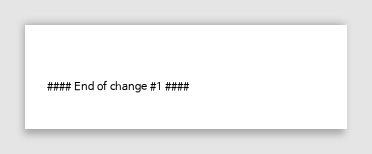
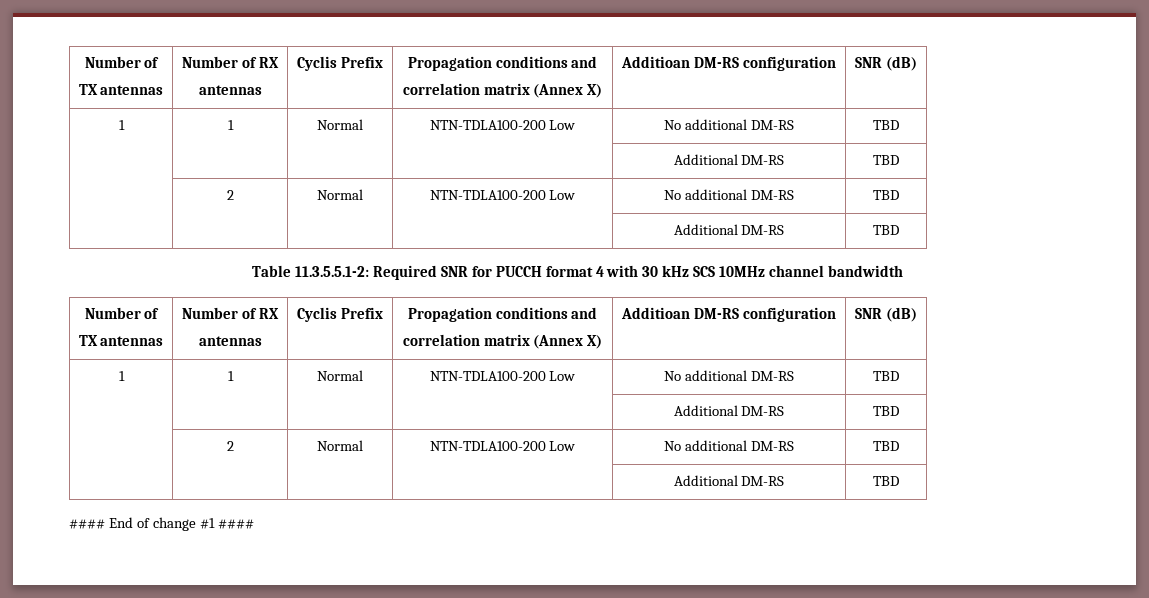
(47, 86) none -> [84,56,160,68] [78,84,164,95] [182,56,279,68] [198,85,262,95] [297,56,383,71] [407,56,598,71] [402,83,603,98] [621,56,836,71] [855,56,917,71] [118,120,125,130] [227,120,234,130] [317,119,363,130] [429,120,576,130] [664,119,794,130] [873,120,899,130] [673,154,785,165] [873,155,899,165] [226,190,234,200] [317,189,363,200] [429,190,576,200] [664,189,794,200] [873,190,899,200] [673,224,785,235] [873,225,899,235] [252,265,903,280] [84,307,160,319] [78,335,164,346] [182,307,279,319] [198,336,262,346] [297,307,383,322] [407,307,598,322] [402,334,603,349] [621,307,836,322] [855,307,917,322] [118,371,125,381] [227,371,234,381] [317,370,363,381] [429,371,576,381] [664,370,794,381] [873,371,899,381] [673,405,785,416] [873,406,899,416] [226,441,234,451] [317,440,363,451] [429,441,576,451] [664,440,794,451] [873,441,899,451] [673,475,785,486] [873,476,899,486] Number of // TX antennas | Number of RX // antennas | Cyclis Prefix | Propagation conditions and // correlation matrix (Annex X) | Additioan DM-RS configuration | SNR (dB) // 1 | 1 | Normal | NTN-TDLA100-200 Low | No additional DM-RS | TBD // | | | | Additional DM-RS | TBD // | 2 | Normal | NTN-TDLA100-200 Low | No additional DM-RS | TBD // | | | | Additional DM-RS | TBD // Table 11.3.5.5.1-2: Required SNR for PUCCH format 4 with 30 kHz SCS 10MHz channel bandwidth // Number of // TX antennas | Number of RX // antennas | Cyclis Prefix | Propagation conditions and // correlation matrix (Annex X) | Additioan DM-RS configuration | SNR (dB) // 1 | 1 | Normal | NTN-TDLA100-200 Low | No additional DM-RS | TBD // | | | | Additional DM-RS | TBD // | 2 | Normal | NTN-TDLA100-200 Low | No additional DM-RS | TBD // | | | | Additional DM-RS | TBD //

